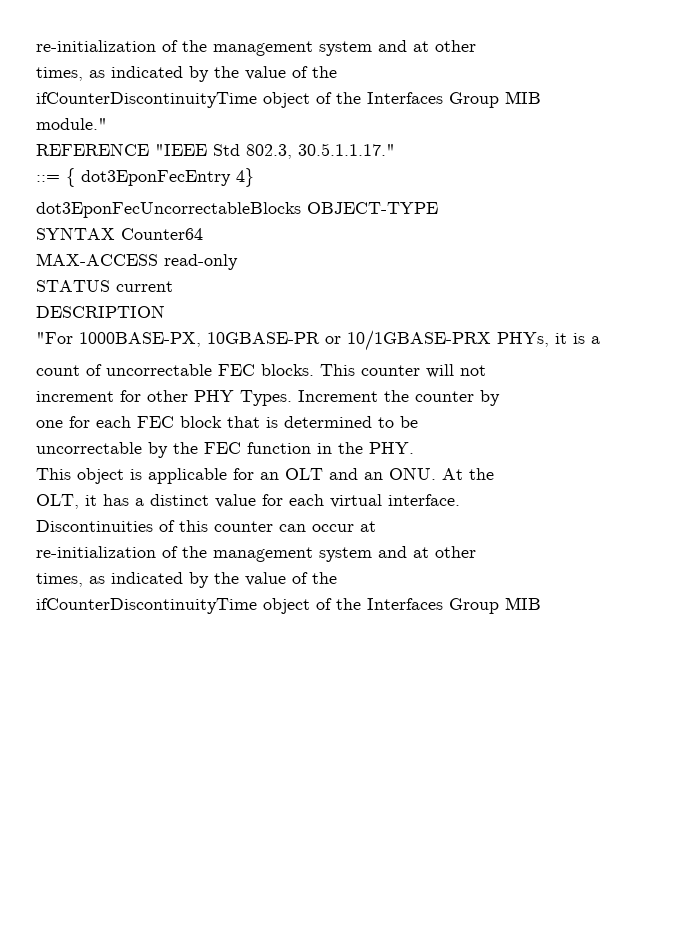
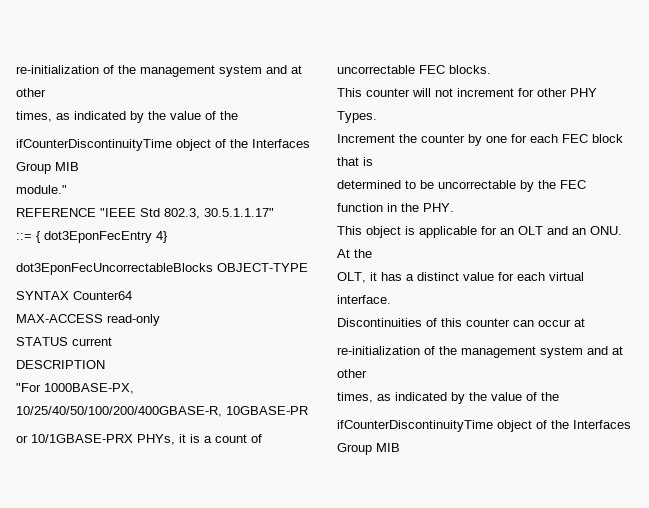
[298,143,395,156] 30.5.1.1.17." -> [204,208,274,217] 30.5.1.1.17"
(201, 339) none -> [16,406,222,417] 10/25/40/50/100/200/400GBASE-R,
(320, 338) none -> (308, 410) //
(600, 340) // -> (212, 439) none
(314, 370) none -> (491, 69) //
(486, 370) // -> (453, 92) none
(292, 398) none -> (377, 117) //
(500, 398) // -> (482, 140) none
(278, 422) none -> (373, 161) //
(418, 422) // -> (434, 184) none

